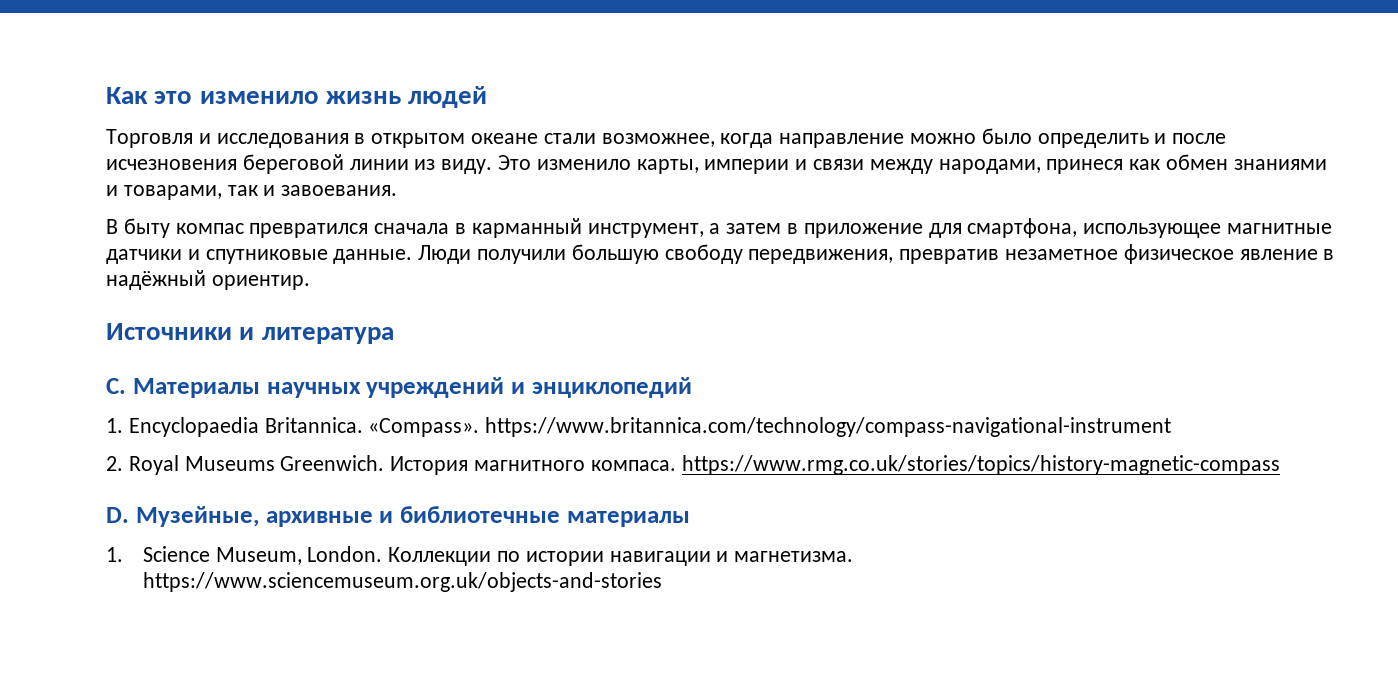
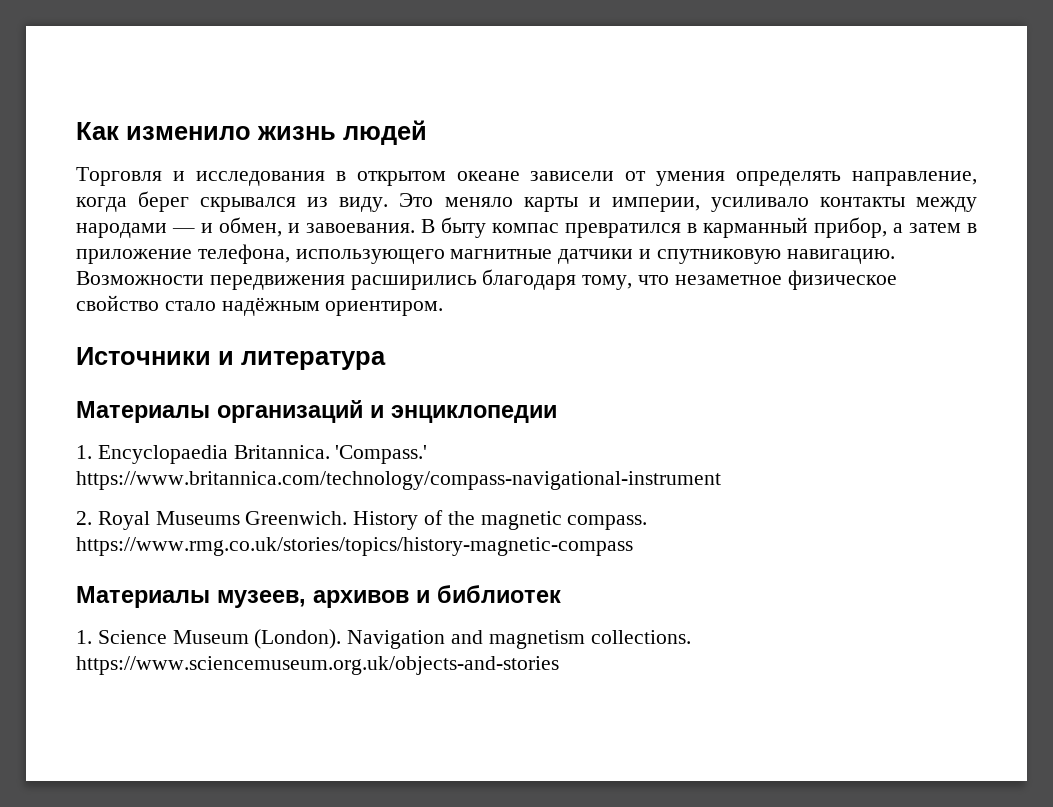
[154,91,193,104] это -> (119, 131) none
[543,128,1227,148] [106,154,1327,174] [106,185,258,200] стали возможнее, когда направление можно было определить и после исчезновения береговой линии из виду. Это изменило карты, империи и связи между народами, принеся как обмен знаниями и товарами, так -> [530,171,977,186] [76,191,978,212] [76,217,282,238] зависели от умения определять направление, когда берег скрывался из виду. Это меняло карты и империи, усиливало контакты между народами — и обмен,
(398, 190) // -> (415, 228) none
[374,223,450,234] сначала -> (681, 230) none
[587,223,704,238] инструмент, -> [814,217,887,238] прибор,
[928,218,1333,238] [106,244,1335,264] [106,270,310,290] [106,323,394,344] [106,377,692,398] для смартфона, использующее магнитные датчики и спутниковые данные. Люди получили большую свободу передвижения, превратив незаметное физическое явление в надёжный ориентир. // Источники и литература // C. Материалы научных учреждений и энциклопедий -> [197,244,895,264] [76,269,897,290] [76,295,444,316] [76,347,386,370] [76,400,557,423] телефона, использующего магнитные датчики и спутниковую навигацию. Возможности передвижения расширились благодаря тому, что незаметное физическое свойство стало надёжным ориентиром. // Источники и литература // Материалы организаций и энциклопедии
[368,418,480,437] «Compass». -> [335,445,428,464] 'Compass.'
[390,455,1280,475] [106,506,690,527] [106,546,854,566] История магнитного компаса. https://www.rmg.co.uk/stories/topics/history-magnetic-compass // D. Музейные, архивные и библиотечные материалы // 1. Science Museum, London. Коллекции по истории навигации и магнетизма. -> [353,510,648,530] [76,537,633,556] [76,585,561,608] [76,629,691,649] History of the magnetic compass. https://www.rmg.co.uk/stories/topics/history-magnetic-compass // Материалы музеев, архивов и библиотек // 1. Science Museum (London). Navigation and magnetism collections.

